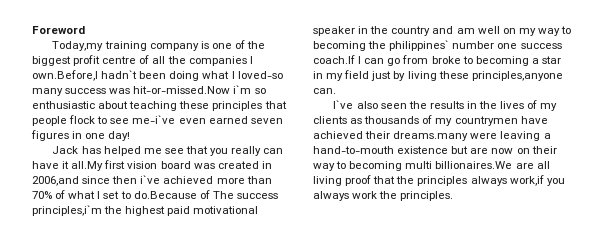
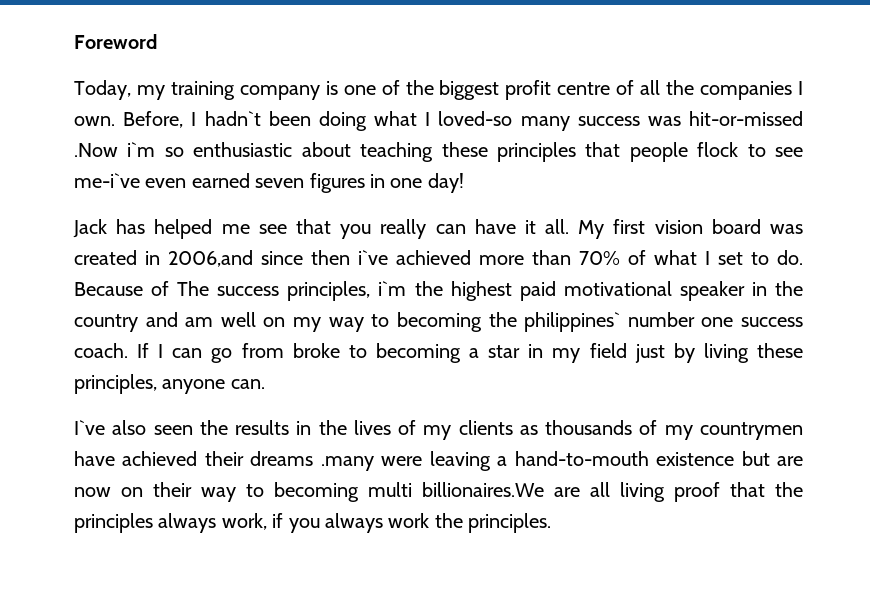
[52,41,104,51] Today,my -> [74,80,165,100] Today, my
[32,70,98,81] own.Before,I -> [74,111,197,128] own. Before, I
[133,86,231,94] hit-or-missed.Now -> [689,111,803,126] [74,143,118,157] hit-or-missed .Now
[71,161,104,171] all.My -> [545,219,605,239] all. My
[133,191,197,199] do.Because -> [777,250,803,265] [74,282,143,296] do. Because
[32,205,102,216] principles,i`m -> [287,281,407,301] principles, i`m
[313,55,355,64] coach.If -> [74,343,150,358] coach. If
[471,71,563,81] principles,anyone -> [74,374,226,394] principles, anyone
[393,131,469,141] dreams.many -> [250,451,374,471] dreams .many
[509,175,544,186] work,if -> [221,513,284,530] work, if

